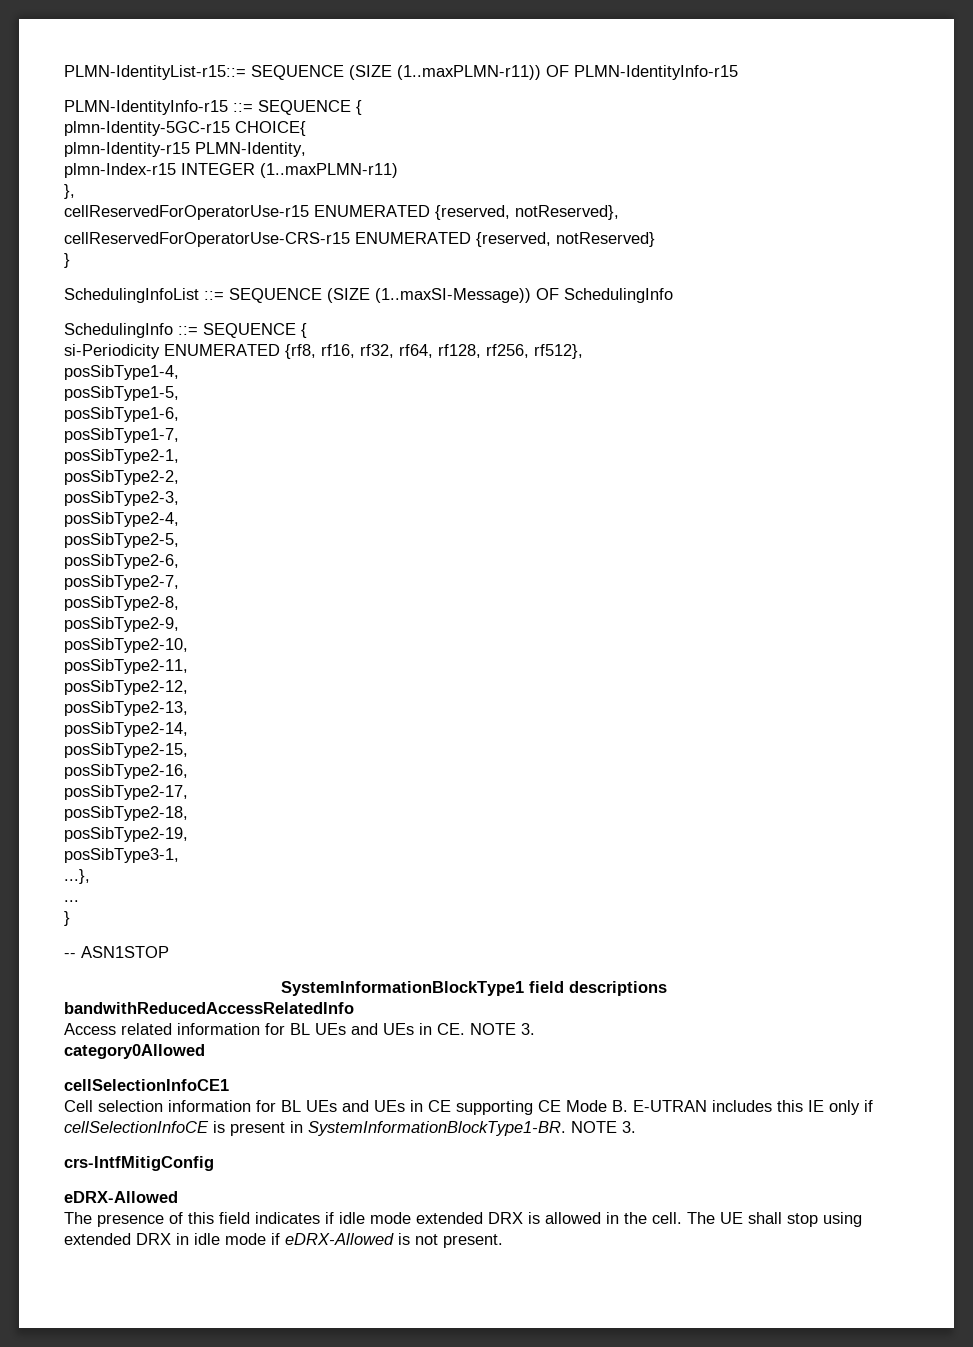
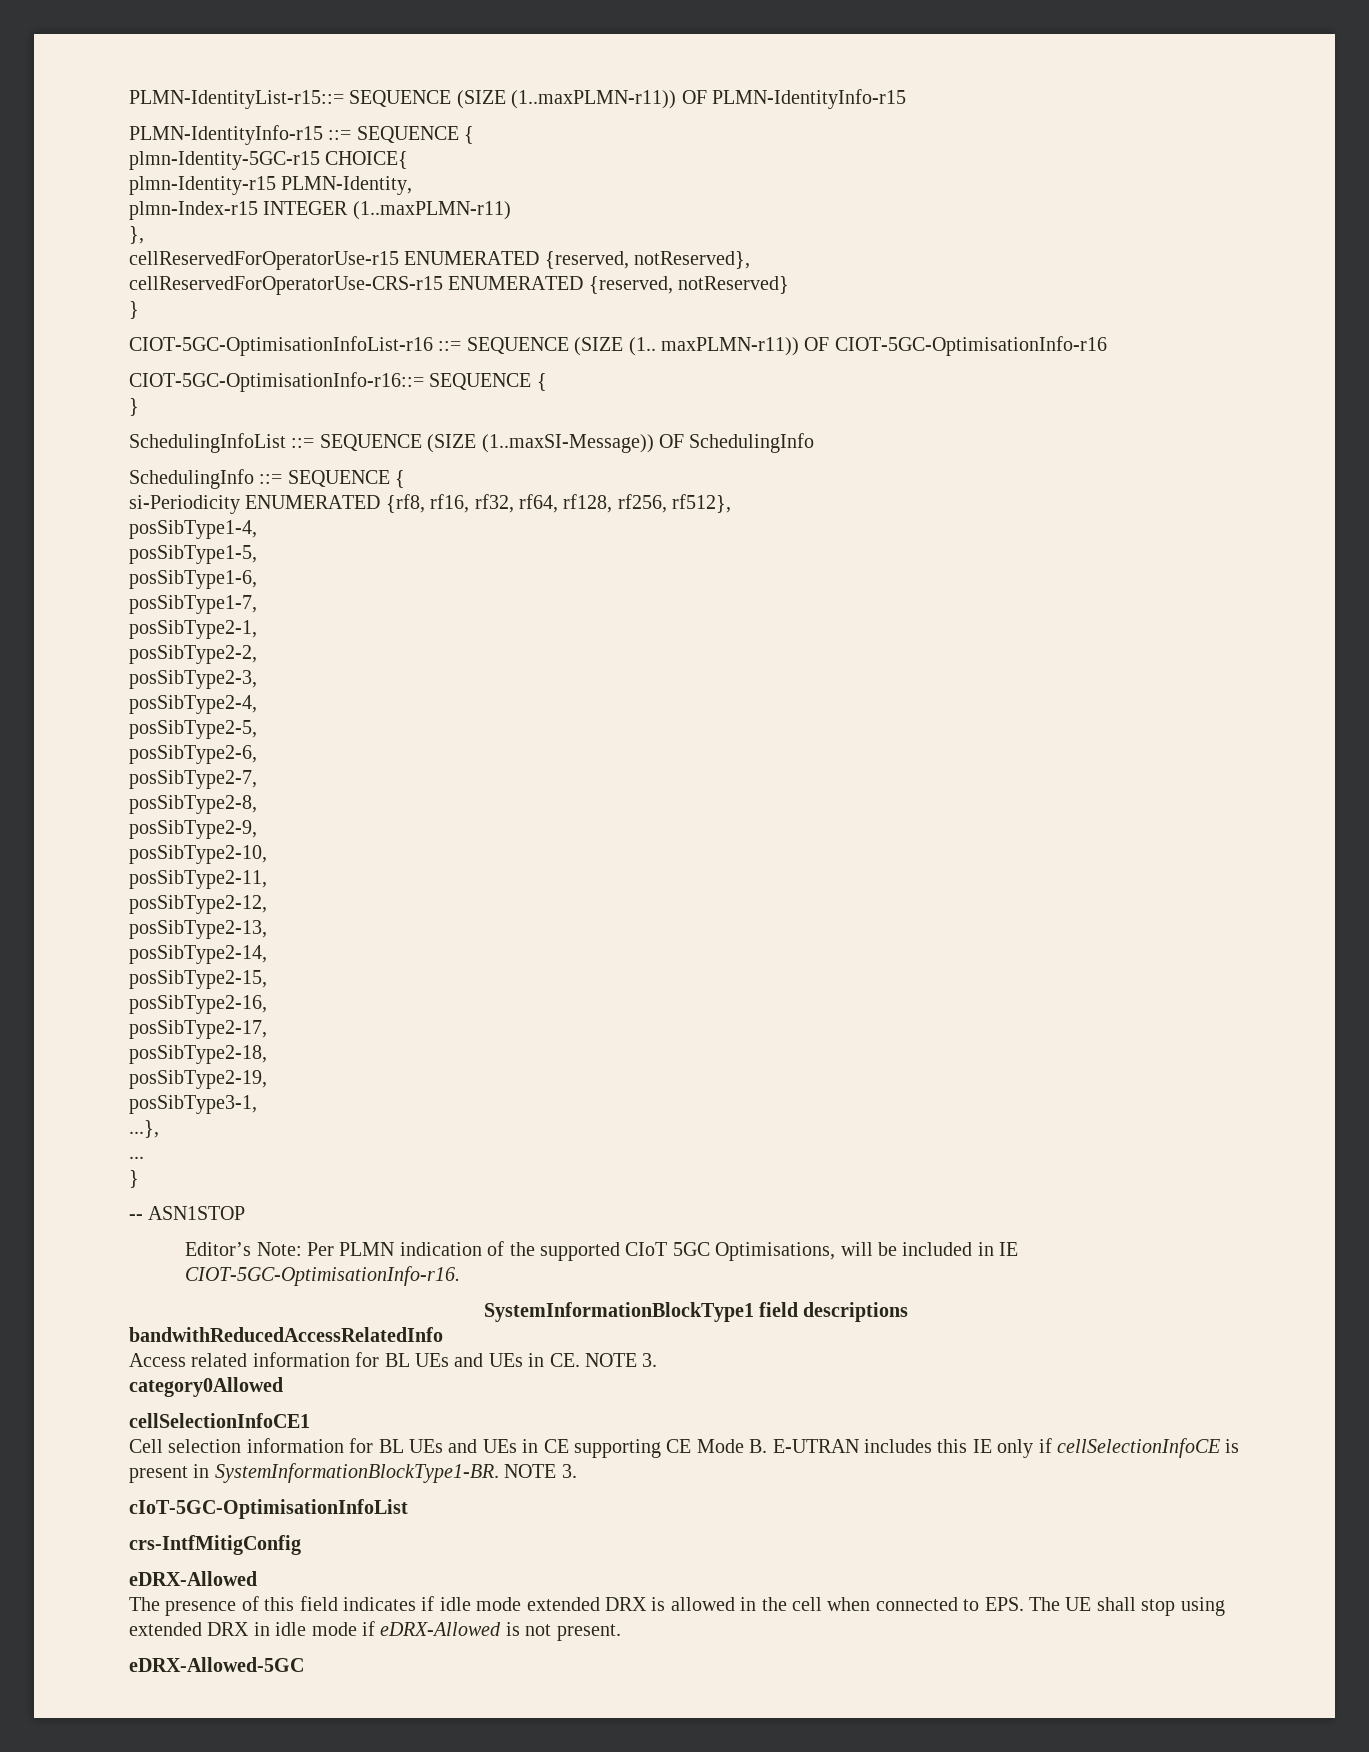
(70, 260) none -> [129,336,1107,356] [129,372,547,392] [129,398,139,416] // CIOT-5GC-OptimisationInfoList-r16 ::= SEQUENCE (SIZE (1.. maxPLMN-r11)) OF CIOT-5GC-OptimisationInfo-r16 // CIOT-5GC-OptimisationInfo-r16::= SEQUENCE { // }
(169, 952) none -> [185,1241,1019,1261] [185,1266,461,1286] // Editor’s Note: Per PLMN indication of the supported CIoT 5GC Optimisations, will be included in IE CIOT-5GC-OptimisationInfo-r16.
(636, 1127) none -> [129,1499,408,1519] // cIoT-5GC-OptimisationInfoList
[652,1212,682,1224] cell. -> [791,1597,1024,1611] cell when connected to EPS.
(503, 1241) none -> [129,1657,304,1672] // eDRX-Allowed-5GC

